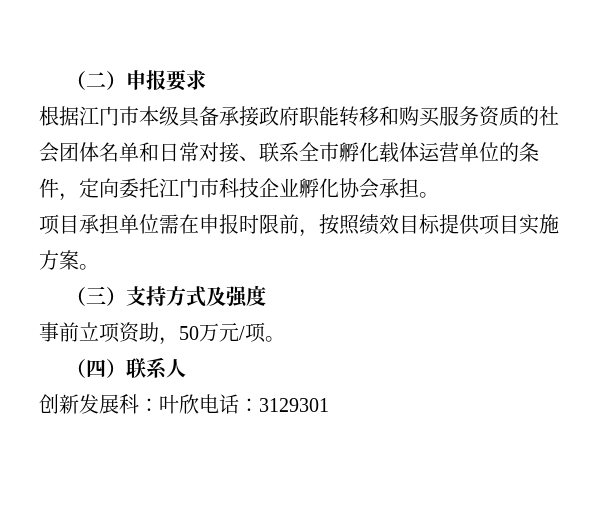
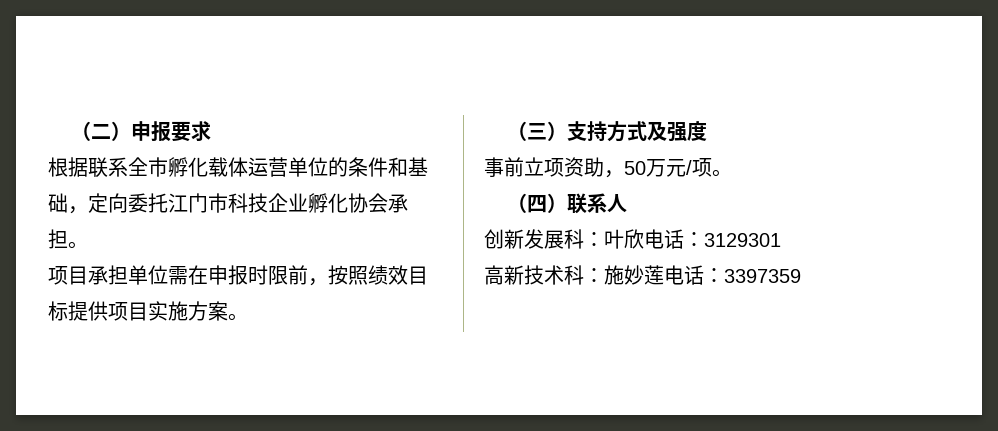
[79,106,559,127] [39,142,259,163] 江门市本级具备承接政府职能转移和购买服务资质的社会团体名单和日常对接、 -> (88, 167) none
(59, 188) none -> [388,157,428,177] [48,193,68,213] 和基础
(329, 405) none -> [484,265,801,285] // 高新技术科：施妙莲电话：3397359

